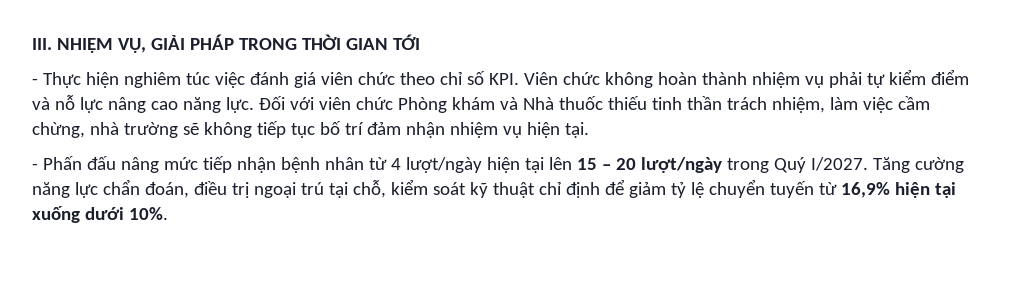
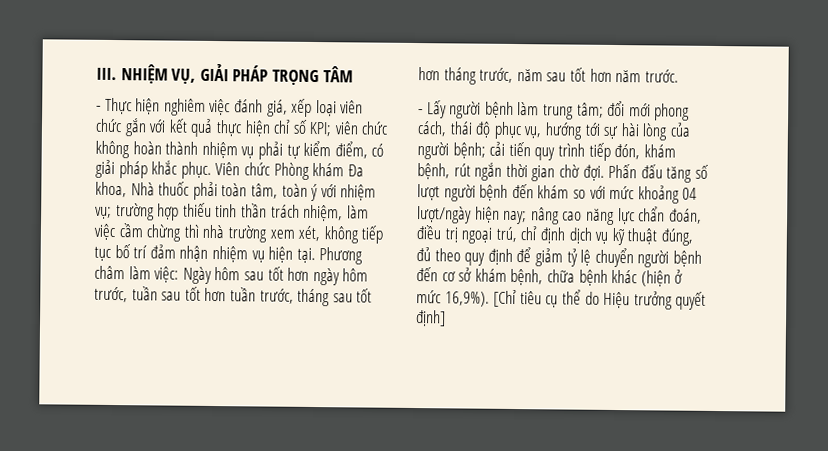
[238,34,420,50] TRONG THỜI GIAN TỚI -> [271,66,353,86] TRỌNG TÂM
[185,72,210,85] túc -> (206, 107) none
[293,71,558,88] giá viên chức theo chỉ số KPI. Viên -> [266,98,364,117] [95,118,359,137] giá, xếp loại viên chức gắn với kết quả thực hiện chỉ số KPI; viên
[930,69,969,85] [32,95,603,113] điểm và nỗ lực nâng cao năng lực. Đối với viên chức Phòng khám và Nhà thuốc -> [334,141,385,159] [95,159,364,180] [95,181,377,202] [95,203,180,221] điểm, có giải pháp khắc phục. Viên chức Phòng khám Đa khoa, Nhà thuốc phải toàn tâm, toàn ý với nhiệm vụ; trường hợp
[32,122,199,138] chừng, nhà trường sẽ -> [146,224,321,243] chừng thì nhà trường xem xét,
[32,156,964,173] // - Phấn đấu nâng mức tiếp nhận bệnh nhân từ 4 lượt/ngày hiện tại lên 15 – 20 lượt/ngày trong Quý I/2027. Tăng cường -> [319,247,364,265] [94,265,369,286] [94,286,373,307] [418,67,679,85] [418,100,691,121] [417,121,691,141] [417,141,676,161] [417,162,709,183] [417,183,698,204] [417,206,583,225] Phương châm làm việc: Ngày hôm sau tốt hơn ngày hôm trước, tuần sau tốt hơn tuần trước, tháng sau tốt hơn tháng trước, năm sau tốt hơn năm trước. // - Lấy người bệnh làm trung tâm; đổi mới phong cách, thái độ phục vụ, hướng tới sự hài lòng của người bệnh; cải tiến quy trình tiếp đón, khám bệnh, rút ngắn thời gian chờ đợi. Phấn đấu tăng số lượt người bệnh đến khám so với mức khoảng 04 lượt/ngày hiện nay; nâng cao
[300,179,561,198] trú tại chỗ, kiểm soát kỹ thuật chỉ -> [495,226,693,246] [416,247,486,266] trú, chỉ định dịch vụ kỹ thuật đúng, đủ theo quy
[769,181,956,198] [32,206,168,223] tuyến từ 16,9% hiện tại xuống dưới 10%. -> [637,250,702,268] [416,267,684,287] [416,289,707,310] [416,310,446,327] người bệnh đến cơ sở khám bệnh, chữa bệnh khác (hiện ở mức 16,9%). [Chỉ tiêu cụ thể do Hiệu trưởng quyết định]

